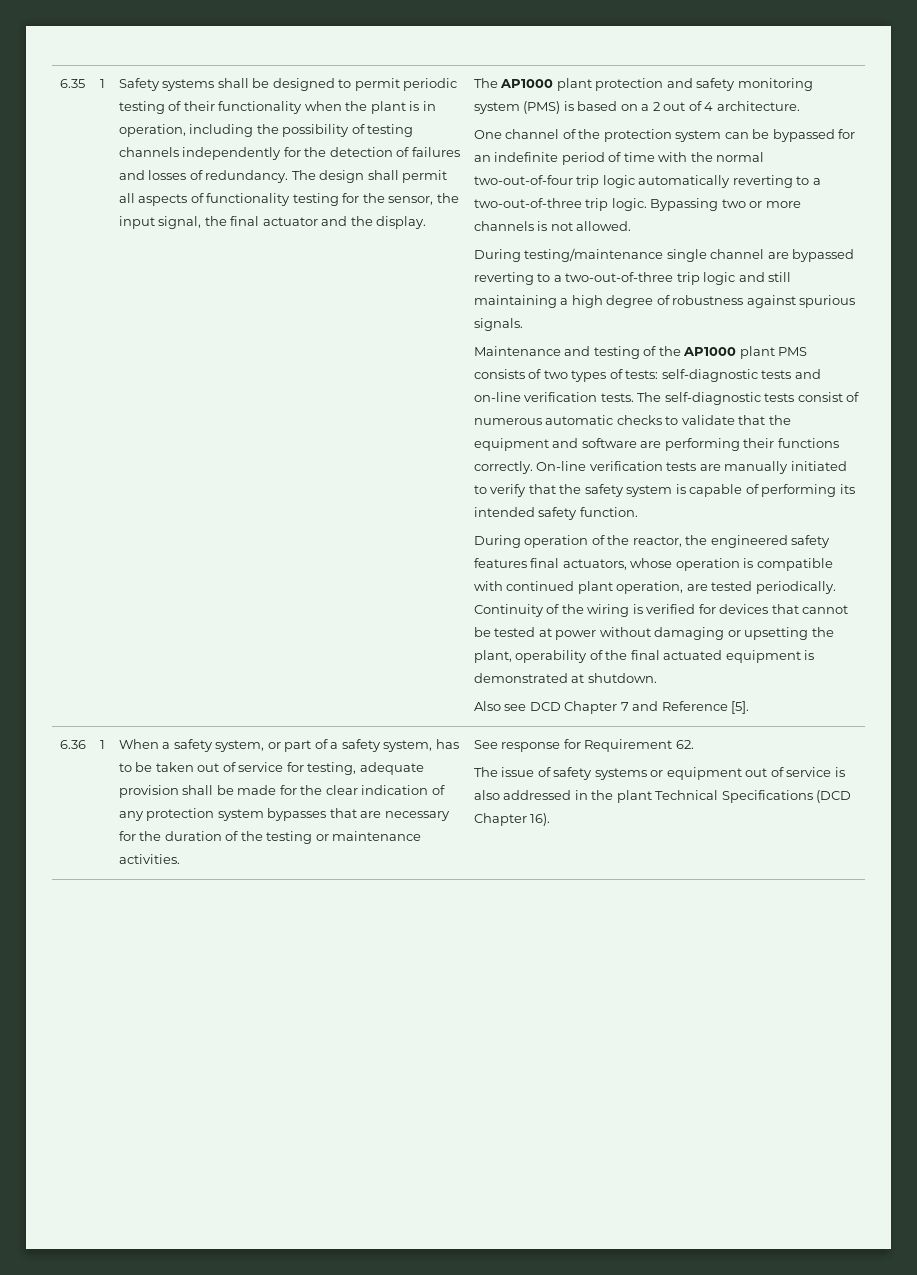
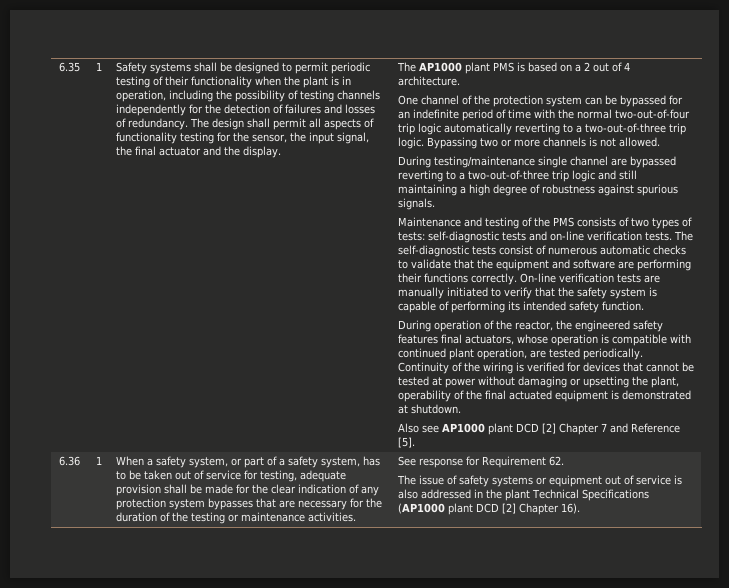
[595,78,813,91] [473,101,561,114] protection and safety monitoring system (PMS) -> [493,62,515,72] PMS
[683,346,775,359] AP1000 plant -> (551, 222) none
[529,702,561,711] DCD -> [442,423,557,435] AP1000 plant DCD [2]
[816,790,852,803] (DCD -> [398,503,517,515] (AP1000 plant DCD [2]

